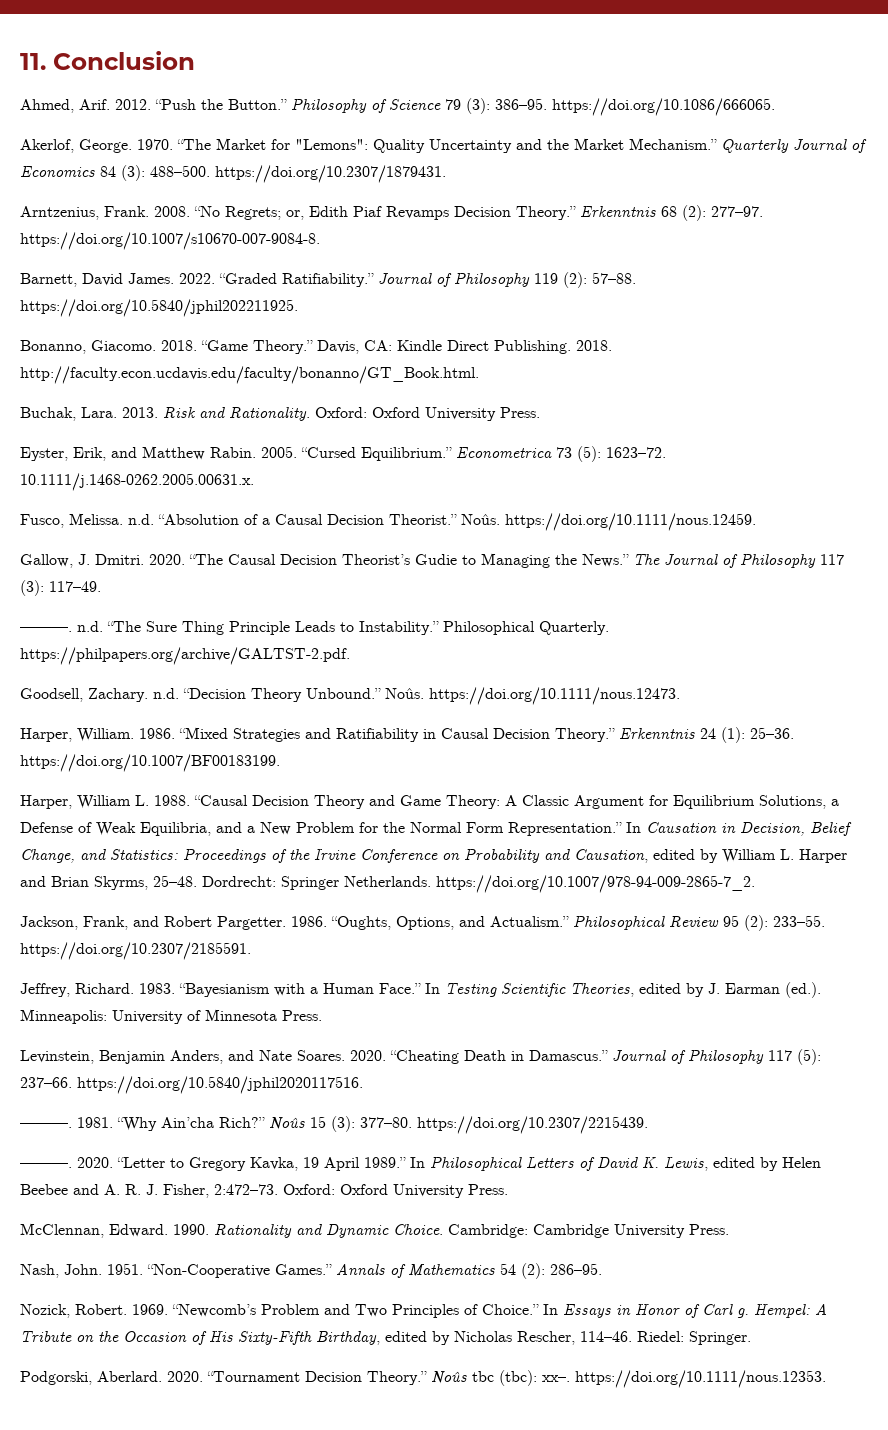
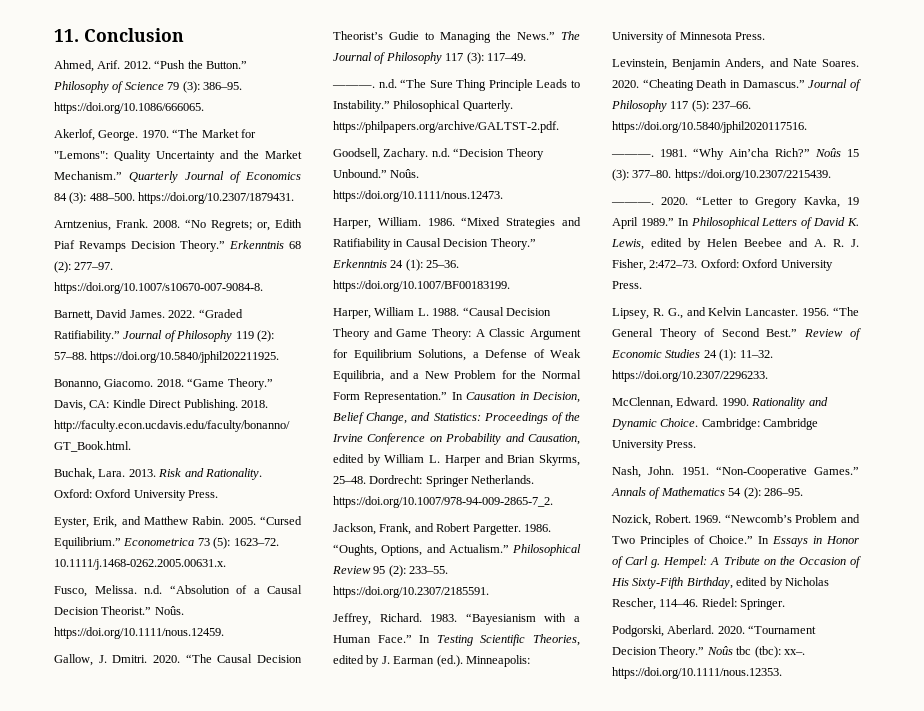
(508, 1189) none -> [612,307,859,319] [612,328,861,340] [611,349,773,361] [612,370,768,382] // Lipsey, R. G., and Kelvin Lancaster. 1956. “The General Theory of Second Best.” Review of Economic Studies 24 (1): 11–32. https://doi.org/10.2307/2296233.

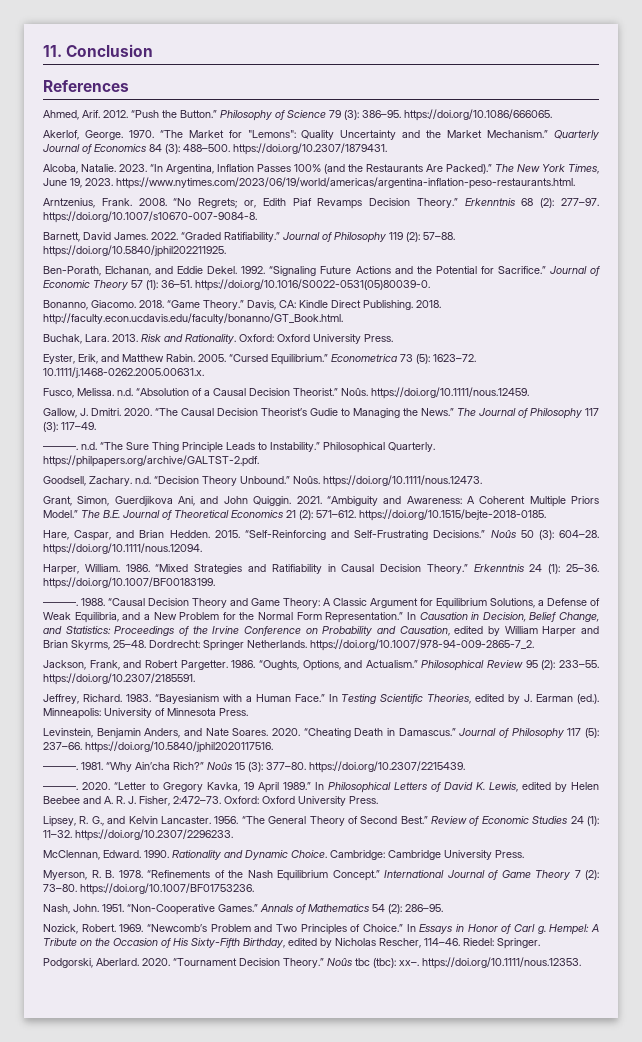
(184, 35) none -> [43,80,129,92] // References
(295, 198) none -> [43,164,599,174] [43,177,575,189] // Alcoba, Natalie. 2023. “In Argentina, Inflation Passes 100% (and the Restaurants Are Packed).” The New York Times, June 19, 2023. https://www.nytimes.com/2023/06/19/world/americas/argentina-inflation-peso-restaurants.html.
(280, 357) none -> [43,266,600,276] [43,279,430,291] // Ben-Porath, Elchanan, and Eddie Dekel. 1992. “Signaling Future Actions and the Potential for Sacrifice.” Journal of Economic Theory 57 (1): 36–51. https://doi.org/10.1016/S0022-0531(05)80039-0.
(503, 196) none -> [43,496,599,507] [43,509,546,521] [43,530,599,541] [43,543,202,555] // Grant, Simon, Guerdjikova Ani, and John Quiggin. 2021. “Ambiguity and Awareness: A Coherent Multiple Priors Model.” The B.E. Journal of Theoretical Economics 21 (2): 571–612. https://doi.org/10.1515/bejte-2018-0185. // Hare, Caspar, and Brian Hedden. 2015. “Self-Reinforcing and Self-Frustrating Decisions.” Noûs 50 (3): 604–28. https://doi.org/10.1111/nous.12094.
[333,307,429,319] Harper, William L. -> [43,602,78,606] ———.
[429,455,441,463] L. -> (538, 630) none
(697, 444) none -> [43,870,599,881] [43,883,254,895] // Myerson, R. B. 1978. “Refinements of the Nash Equilibrium Concept.” International Journal of Game Theory 7 (2): 73–80. https://doi.org/10.1007/BF01753236.

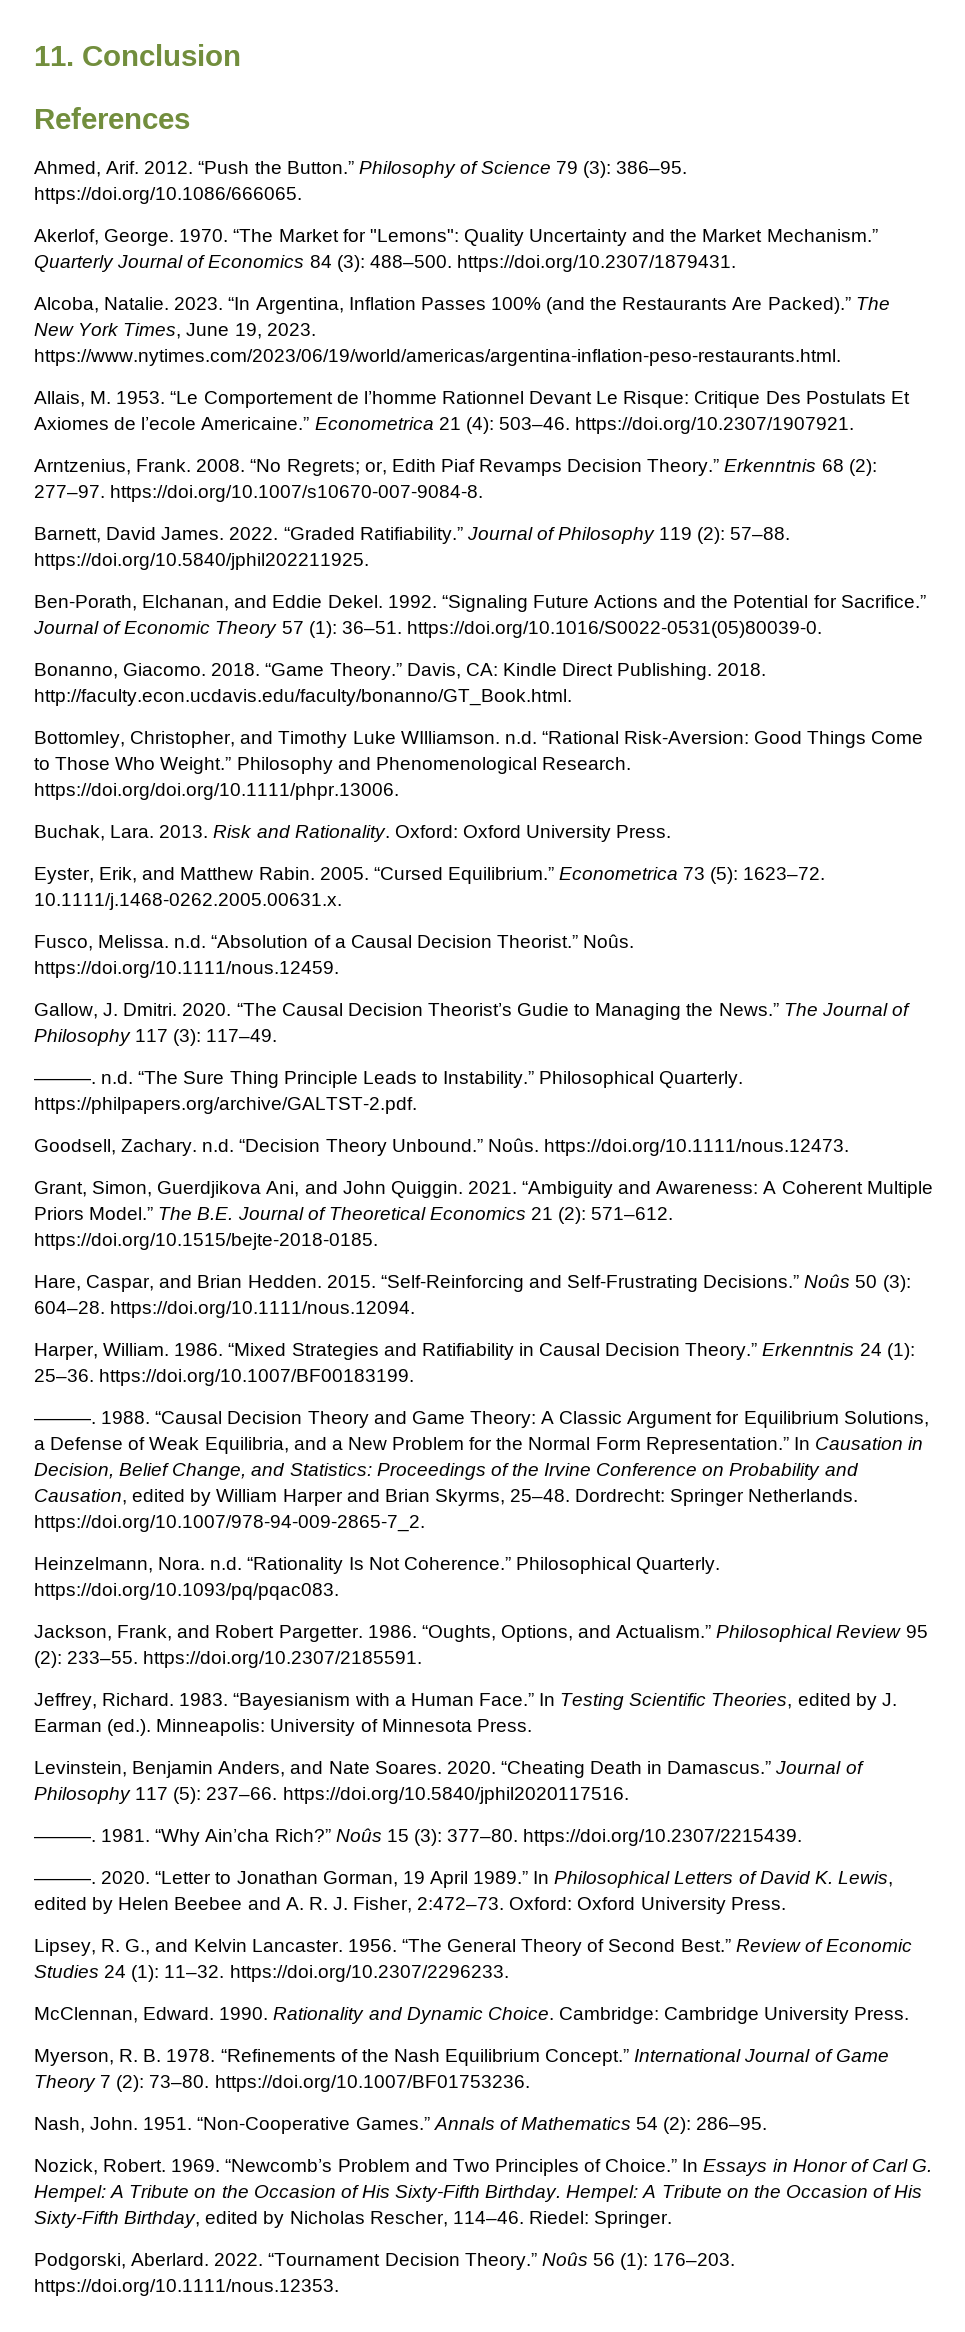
(575, 183) none -> [34,391,910,408] [34,417,855,434] // Allais, M. 1953. “Le Comportement de l’homme Rationnel Devant Le Risque: Critique Des Postulats Et Axiomes de l’ecole Americaine.” Econometrica 21 (4): 503–46. https://doi.org/10.2307/1907921.
(343, 319) none -> [34,731,924,748] [34,757,631,774] [34,783,399,800] // Bottomley, Christopher, and Timothy Luke WIlliamson. n.d. “Rational Risk-Aversion: Good Things Come to Those Who Weight.” Philosophy and Phenomenological Research. https://doi.org/doi.org/10.1111/phpr.13006.
(534, 645) none -> [34,1557,721,1574] [34,1583,339,1600] // Heinzelmann, Nora. n.d. “Rationality Is Not Coherence.” Philosophical Quarterly. https://doi.org/10.1093/pq/pqac083.
[163,782,240,792] Gregory Kavka, -> [236,1871,398,1887] Jonathan Gorman,
[537,926,546,934] g. -> [912,2159,933,2172] [34,2185,562,2202] G. Hempel: A Tribute on the Occasion of His Sixty-Fifth Birthday.
[142,958,170,966] 2020. -> [214,2253,264,2266] 2022.
[355,958,419,968] tbc (tbc): xx–. -> [592,2253,736,2270] 56 (1): 176–203.

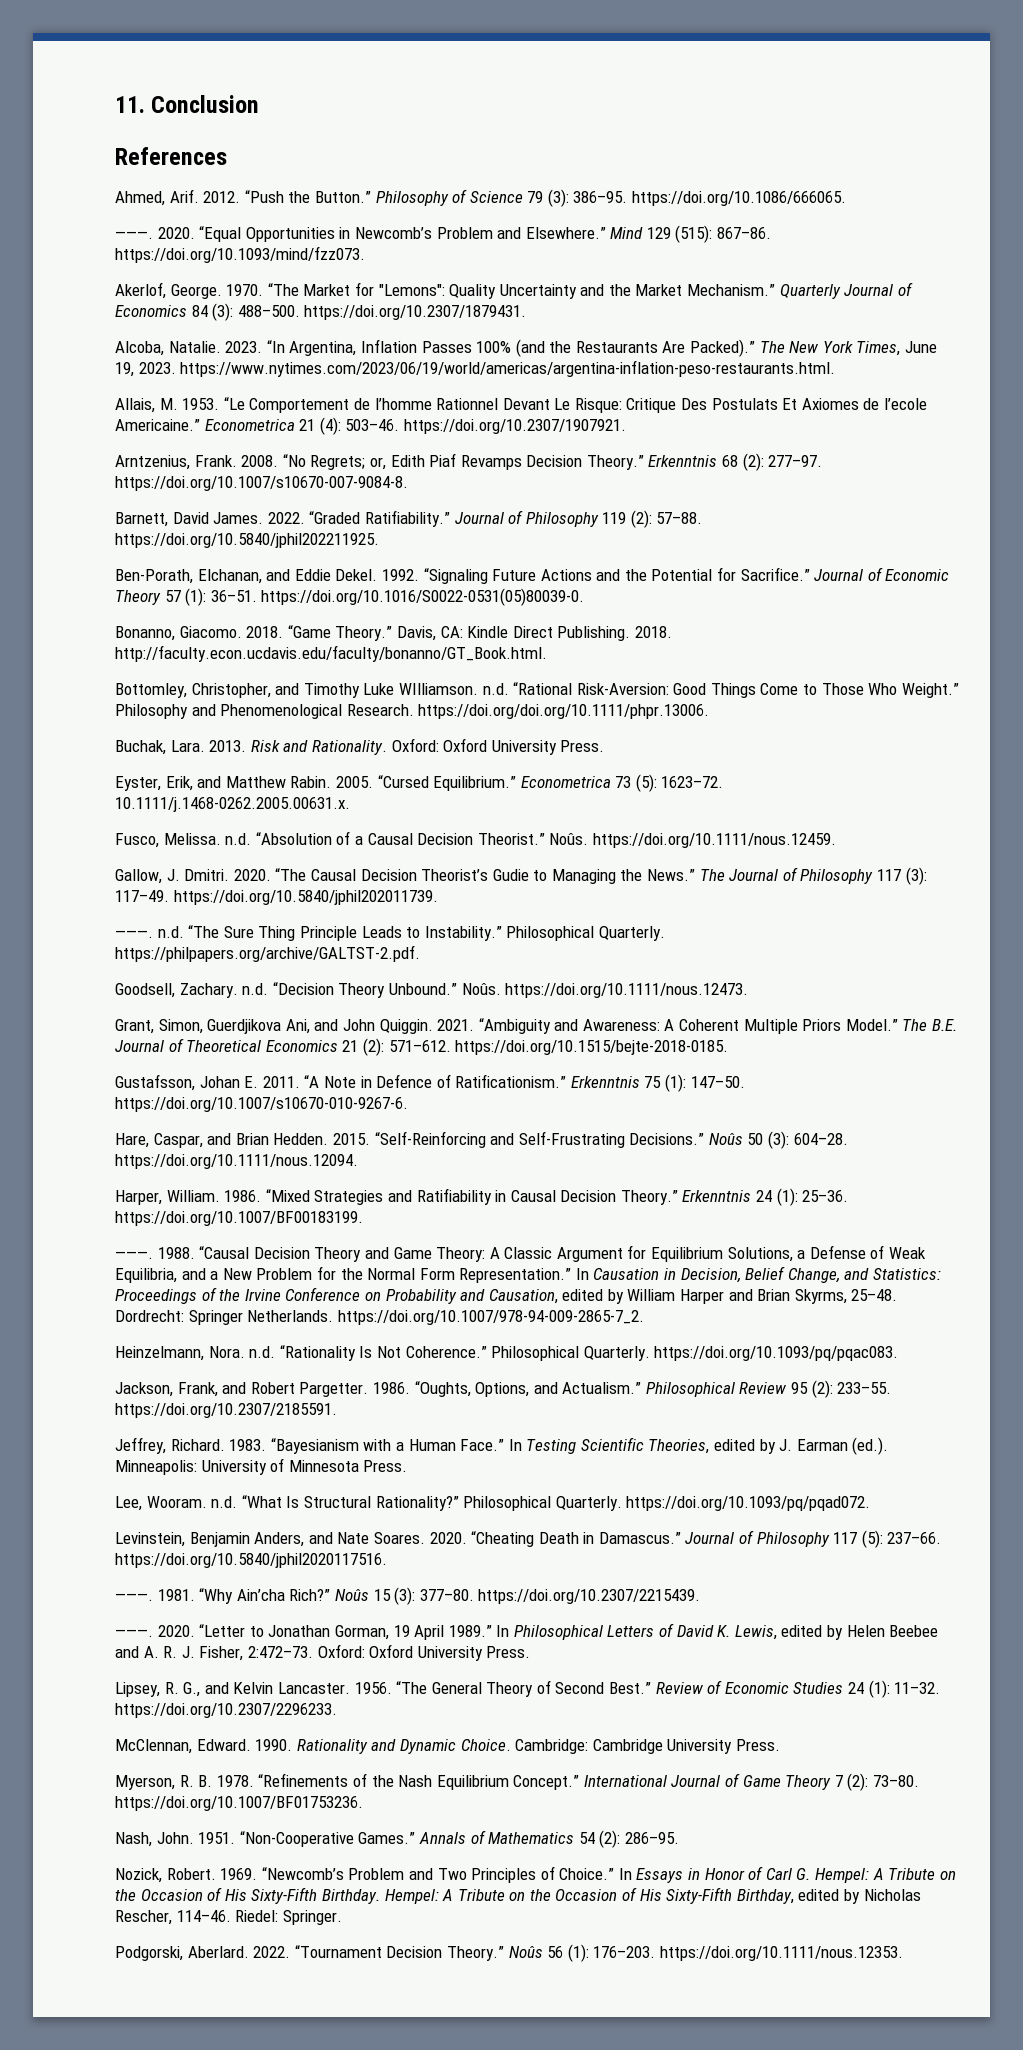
(302, 195) none -> [115,225,772,243] [115,246,365,263] // ———. 2020. “Equal Opportunities in Newcomb’s Problem and Elsewhere.” Mind 129 (515): 867–86. https://doi.org/10.1093/mind/fzz073.
(278, 1035) none -> [173,890,438,905] https://doi.org/10.5840/jphil202011739.
(378, 1241) none -> [115,1074,745,1092] [115,1097,408,1112] // Gustafsson, Johan E. 2011. “A Note in Defence of Ratificationism.” Erkenntnis 75 (1): 147–50. https://doi.org/10.1007/s10670-010-9267-6.
(532, 1725) none -> [115,1495,871,1511] // Lee, Wooram. n.d. “What Is Structural Rationality?” Philosophical Quarterly. https://doi.org/10.1093/pq/pqad072.

